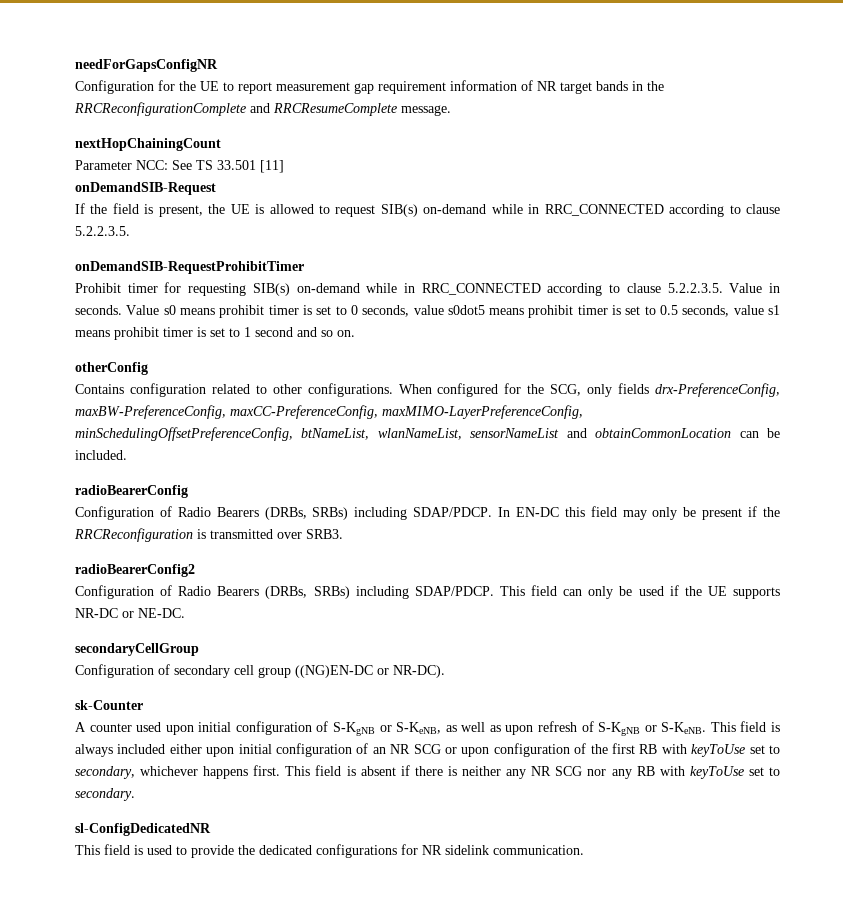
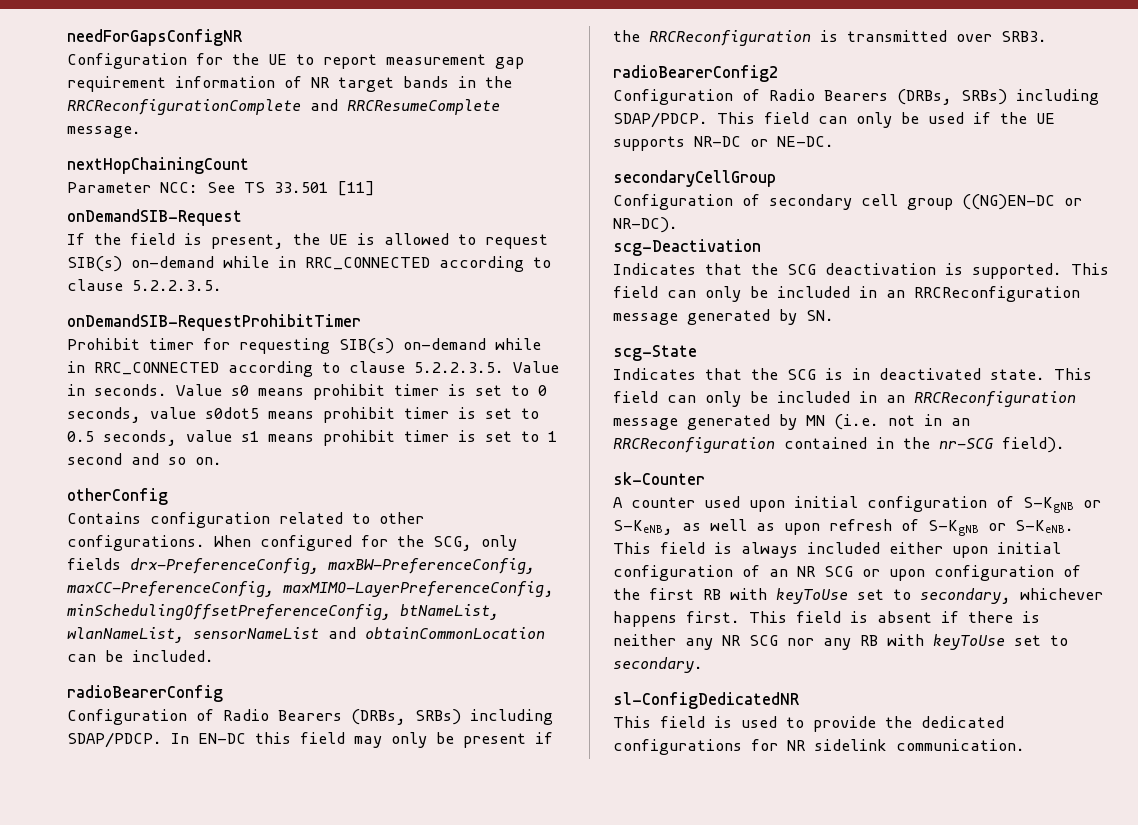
(445, 671) none -> [613,239,761,256] [613,263,1109,279] [613,286,1080,302] [613,309,834,325] [613,345,697,361] [613,368,1092,380] [613,391,1076,407] [613,414,970,430] [613,437,1065,453] // scg-Deactivation // Indicates that the SCG deactivation is supported. This field can only be included in an RRCReconfiguration message generated by SN. // scg-State // Indicates that the SCG is in deactivated state. This field can only be included in an RRCReconfiguration message generated by MN (i.e. not in an RRCReconfiguration contained in the nr-SCG field).

